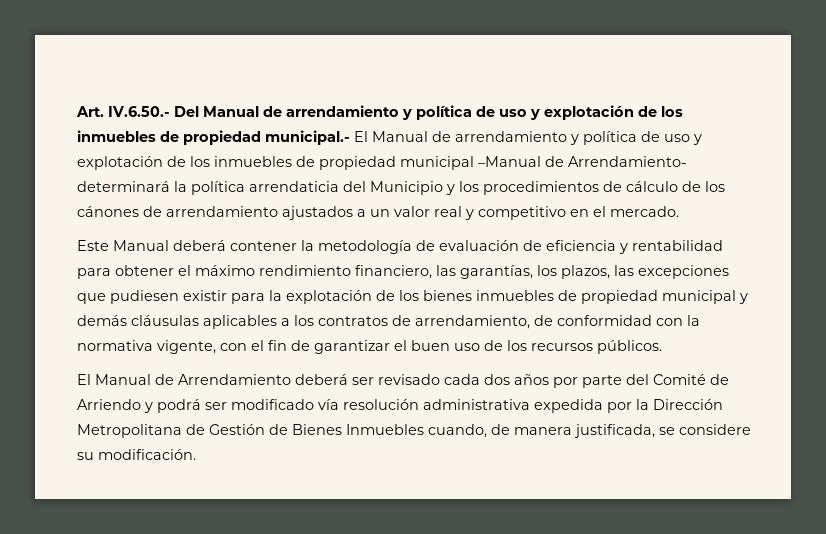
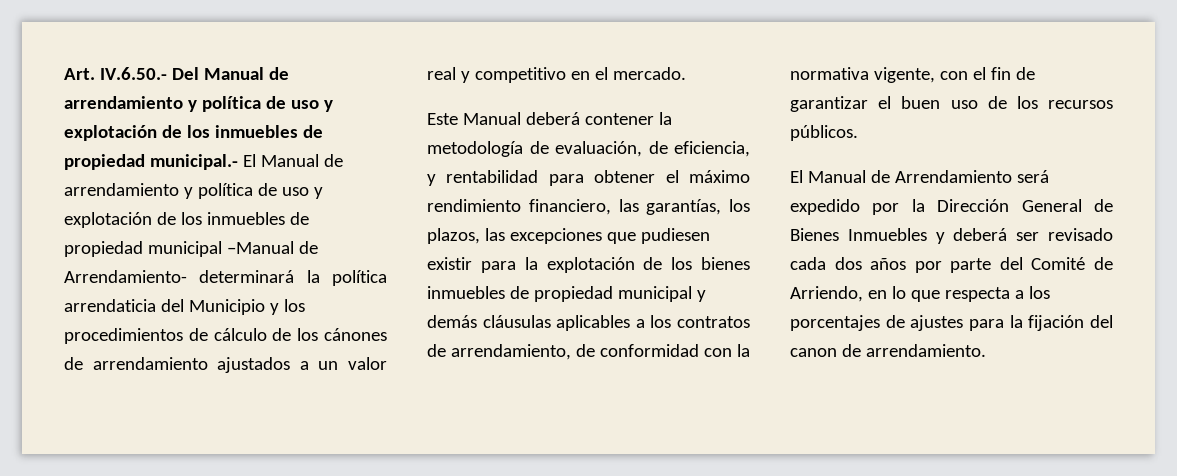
[439,240,616,251] evaluación de eficiencia -> [555,141,750,157] evaluación, de eficiencia,
(291, 379) none -> [1016,170,1049,183] [790,199,1113,215] [790,228,945,244] será expedido por la Dirección General de Bienes Inmuebles y
[77,399,723,413] [77,424,751,438] [77,449,196,460] Arriendo y podrá ser modificado vía resolución administrativa expedida por la Dirección Metropolitana de Gestión de Bienes Inmuebles cuando, de manera justificada, se considere su modificación. -> [790,286,1050,302] [790,315,1113,331] [790,344,986,357] Arriendo, en lo que respecta a los porcentajes de ajustes para la fijación del canon de arrendamiento.

